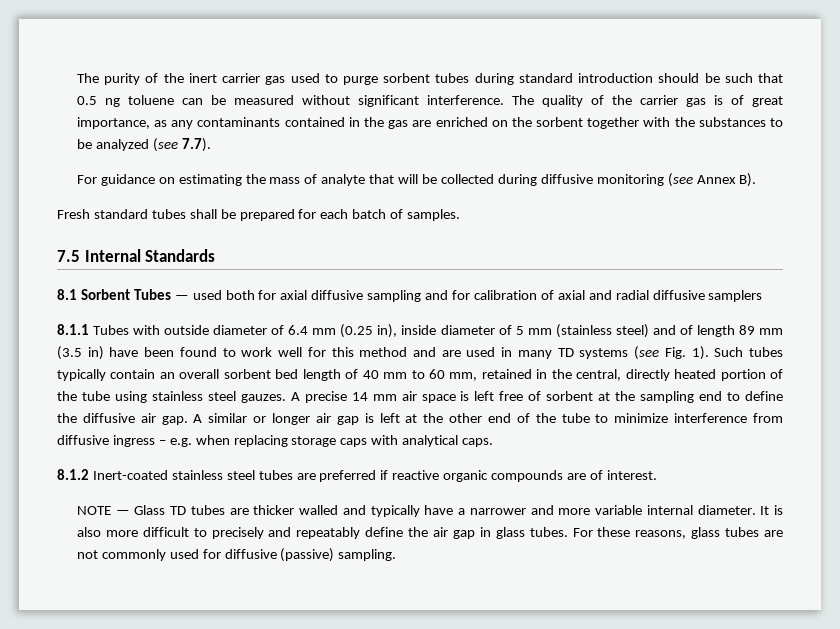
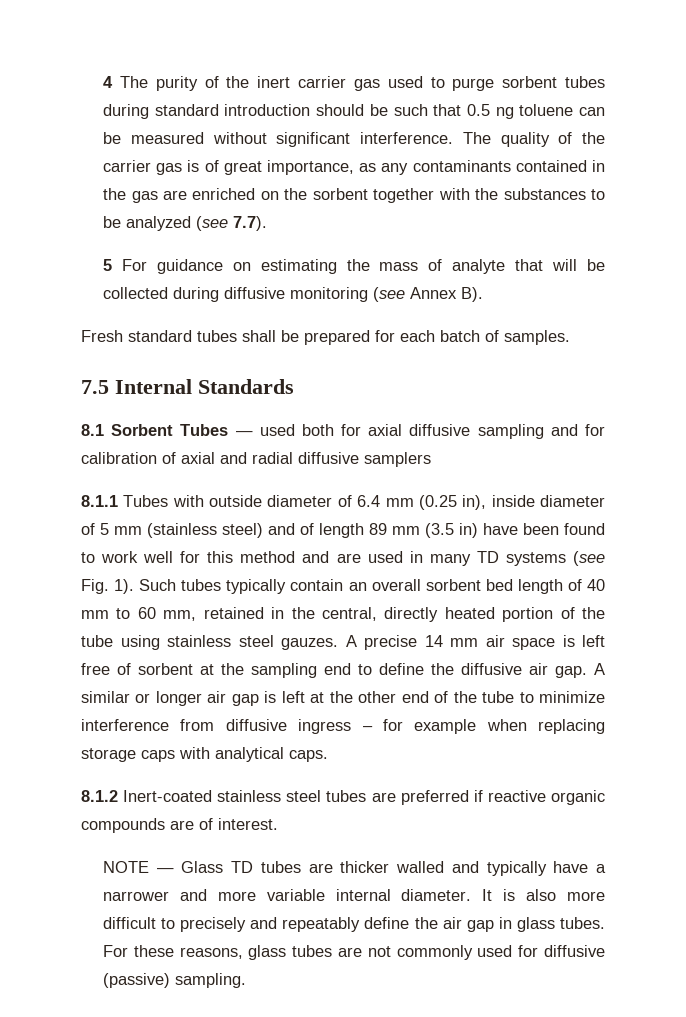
(76, 78) none -> [103,76,114,88] 4
(211, 145) none -> [103,259,113,271] 5
[169,438,192,447] e.g. -> [382,719,477,734] for example

